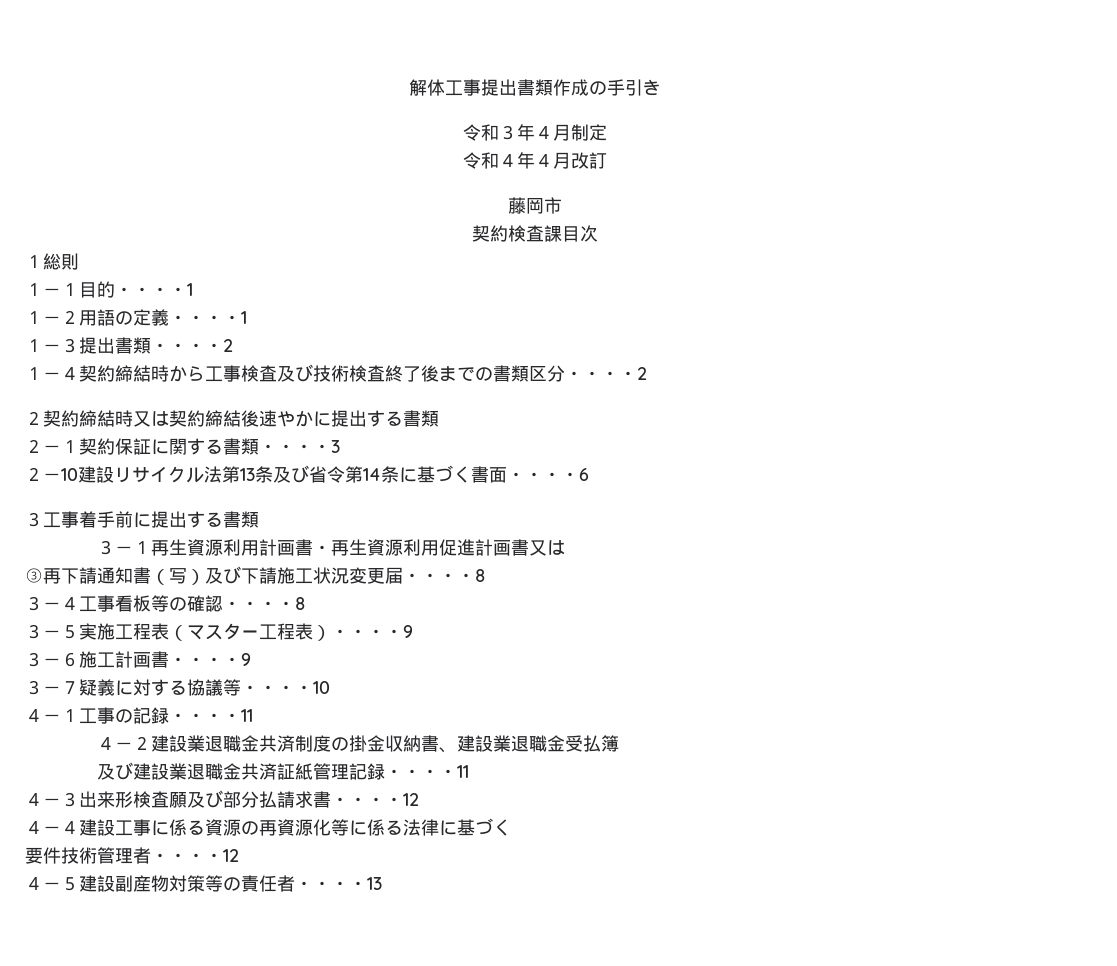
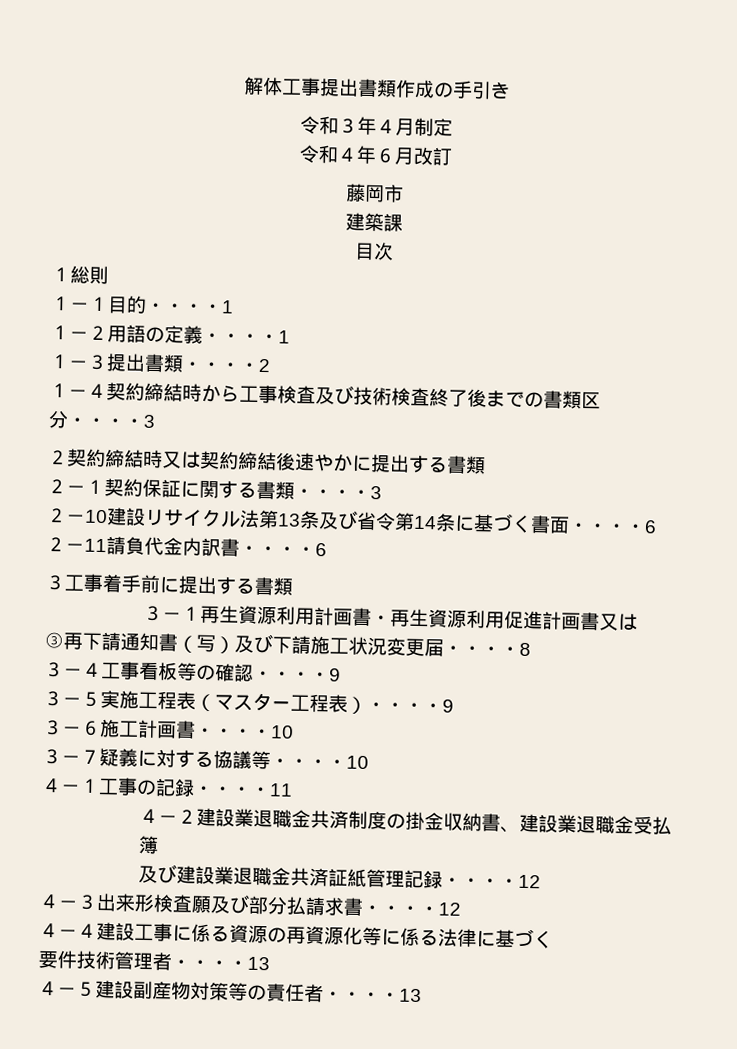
[534,154,553,167] ４ -> [374,148,396,164] ６
[471,225,544,242] 契約検査 -> [345,212,384,232] 建築
(562, 233) none -> (403, 222) //
[637,367,647,380] 2 -> [143,414,156,428] 3
(589, 474) none -> [46,536,327,557] // ２－11請負代金内訳書・・・・6
[295,597,305,610] 8 -> [329,668,341,682] 9
[241,653,251,666] 9 -> [270,725,294,739] 10
[457,765,470,778] 11 -> [517,874,541,889] 12
[223,849,239,862] 12 -> [247,956,270,971] 13

